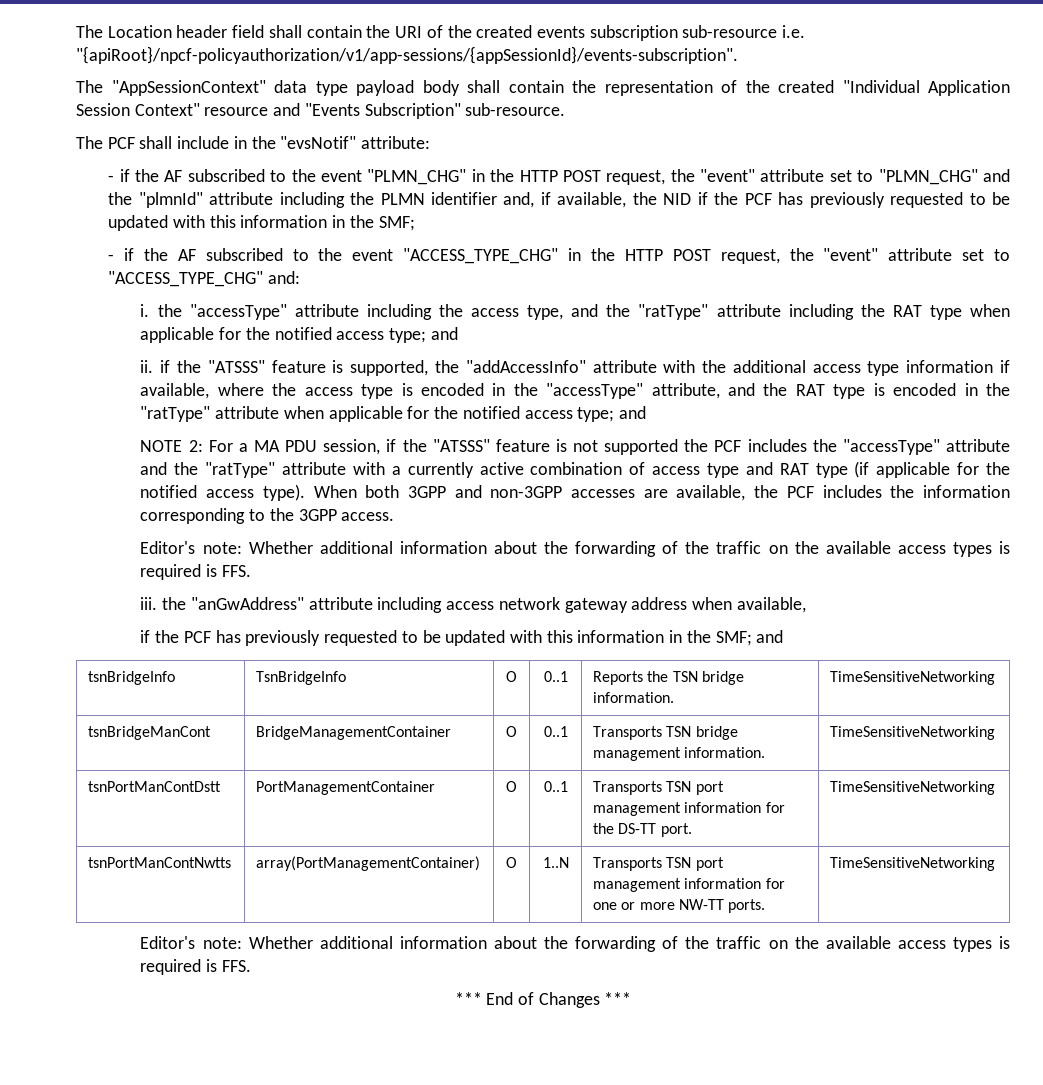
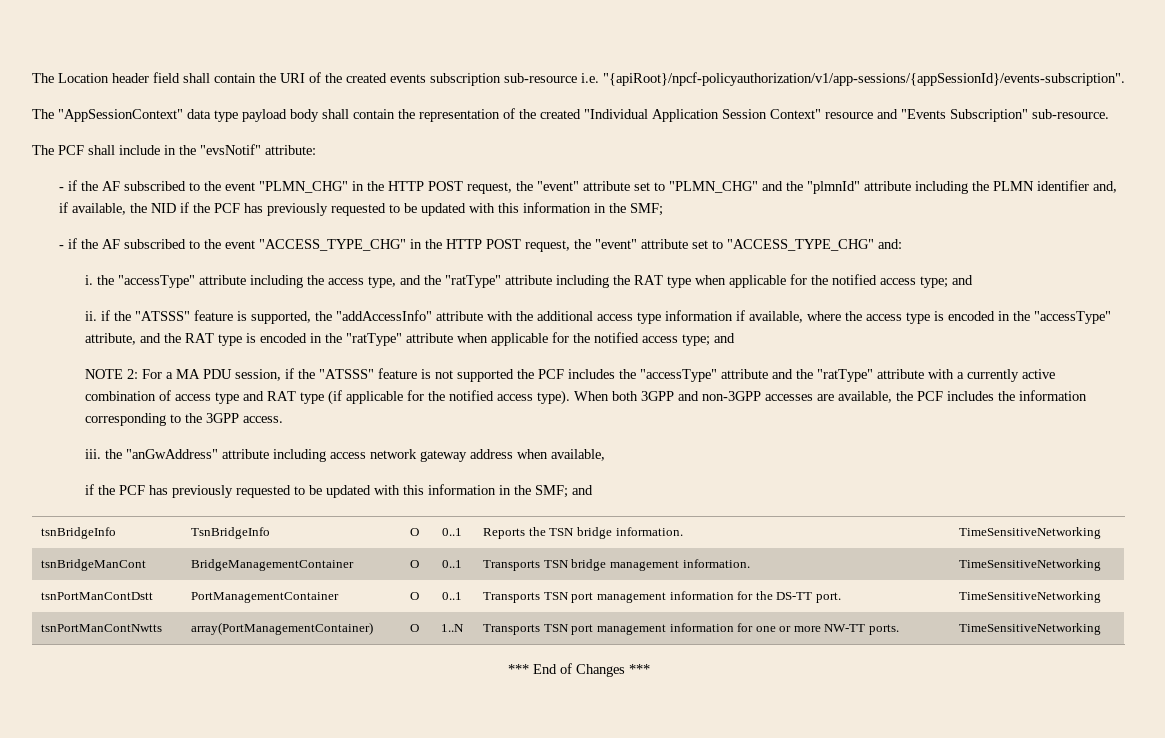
[140,541,1010,557] [140,564,251,580] // Editor's note: Whether additional information about the forwarding of the traffic on the available access types is required is FFS. -> (284, 419) none
[140,936,1010,952] [140,959,251,975] // Editor's note: Whether additional information about the forwarding of the traffic on the available access types is required is FFS. -> (1102, 629) none

